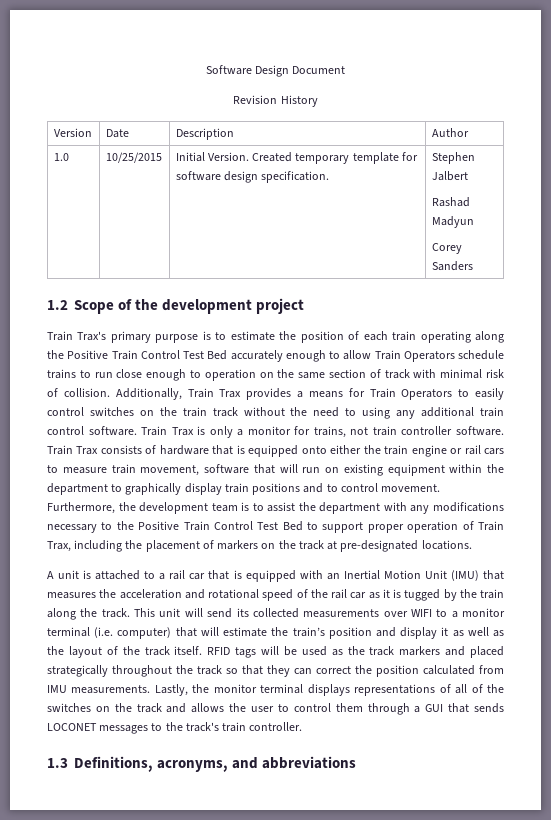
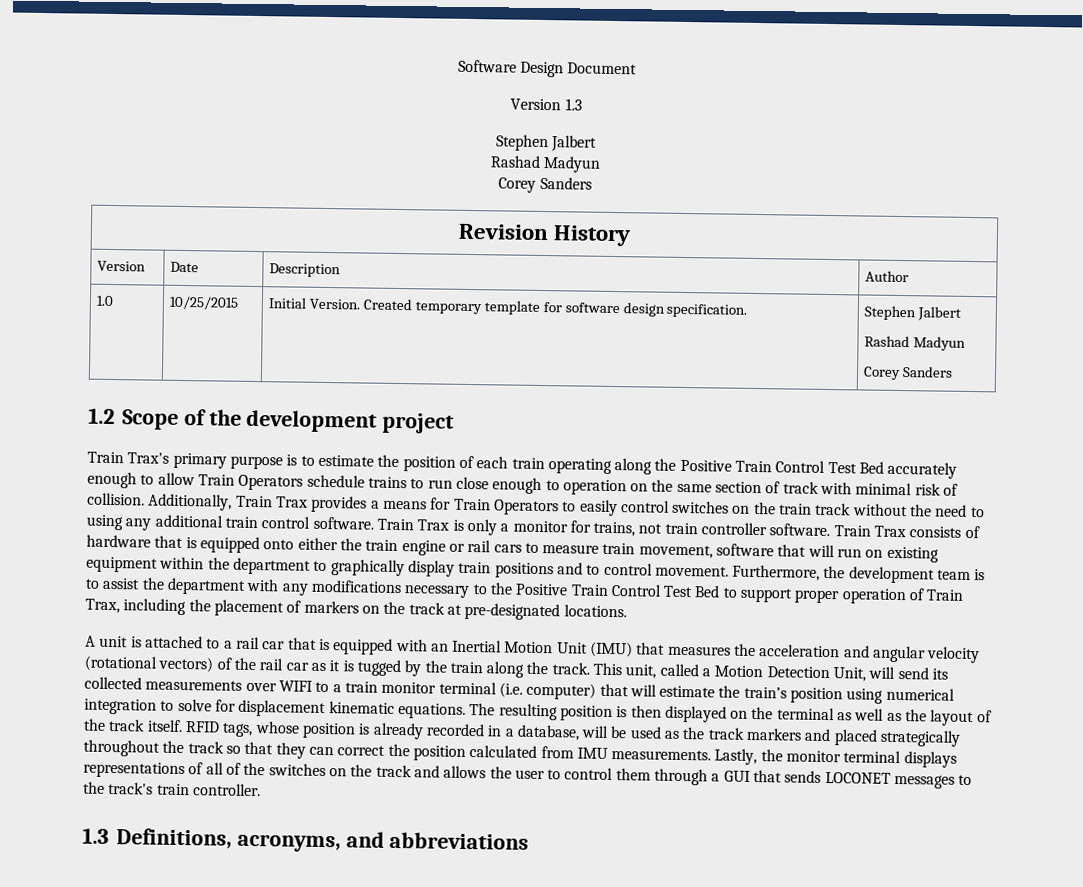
(346, 70) none -> [510,98,582,111] [495,134,598,152] [489,155,602,173] [498,176,592,193] Version 1.3 // Stephen Jalbert // Rashad Madyun // Corey Sanders //
[208,589,294,601] rotational speed -> [872,645,981,664] [84,655,214,673] angular velocity (rotational vectors)
[159,608,181,617] unit -> [625,663,867,682] unit, called a Motion Detection Unit,
(458, 614) none -> [344,681,378,693] train
[375,627,449,639] and display it -> [846,687,955,704] [84,698,835,723] using numerical integration to solve for displacement kinematic equations. The resulting position is then displayed on the terminal
[235,647,257,658] tags -> [222,721,580,741] tags, whose position is already recorded in a database,

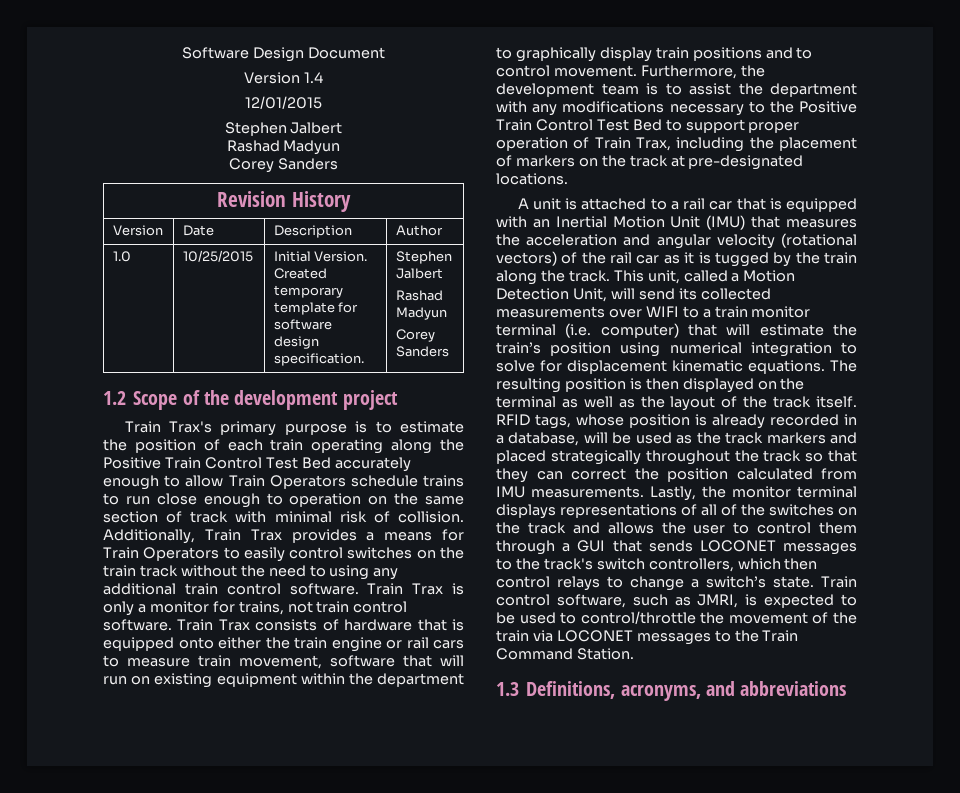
[564,98,582,111] 1.3 -> [303,72,323,83] [245,96,322,109] 1.4 // 12/01/2015
[701,522,768,536] controller -> [353,601,408,613] control
[156,783,261,797] train controller. -> [596,558,818,572] [496,576,857,591] [496,594,857,608] [496,611,857,624] [496,630,799,645] [496,648,634,660] switch controllers, which then control relays to change a switch’s state. Train control software, such as JMRI, is expected to be used to control/throttle the movement of the train via LOCONET messages to the Train Command Station.

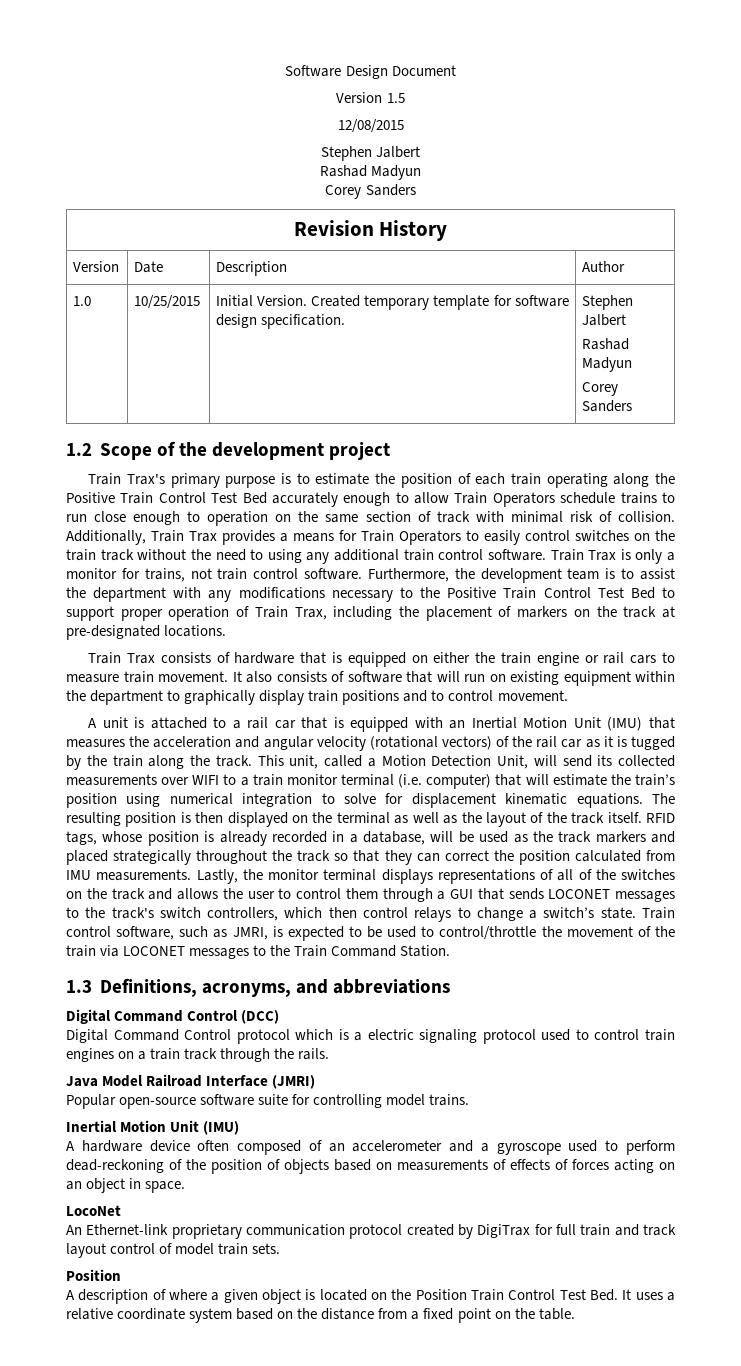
[303,72,323,83] [245,96,322,109] 1.4 // 12/01/2015 -> [386,93,405,103] [337,119,404,133] 1.5 // 12/08/2015
[177,619,464,631] [103,637,464,652] [103,655,464,669] [103,673,464,688] [496,47,813,62] [496,65,637,77] Train Trax consists of hardware that is equipped onto either the train engine or rail cars to measure train movement, software that will run on existing equipment within the department to graphically display train positions and to control movement. -> (363, 574) none
(568, 179) none -> [88,652,675,667] [66,671,675,686] [66,690,568,705] // Train Trax consists of hardware that is equipped on either the train engine or rail cars to measure train movement. It also consists of software that will run on existing equipment within the department to graphically display train positions and to control movement.
(847, 688) none -> [66,1009,280,1024] [66,1029,676,1044] [66,1048,330,1062] [66,1074,316,1089] [66,1094,470,1109] [66,1120,240,1135] [66,1140,675,1155] [66,1159,675,1174] [66,1178,186,1193] [66,1205,121,1216] [66,1224,676,1239] [66,1243,281,1258] [66,1269,121,1281] [66,1289,676,1304] [66,1308,575,1323] // Digital Command Control (DCC) // Digital Command Control protocol which is a electric signaling protocol used to control train engines on a train track through the rails. // Java Model Railroad Interface (JMRI) // Popular open-source software suite for controlling model trains. // Inertial Motion Unit (IMU) // A hardware device often composed of an accelerometer and a gyroscope used to perform dead-reckoning of the position of objects based on measurements of effects of forces acting on an object in space. // LocoNet // An Ethernet-link proprietary communication protocol created by DigiTrax for full train and track layout control of model train sets. // Position // A description of where a given object is located on the Position Train Control Test Bed. It uses a relative coordinate system based on the distance from a fixed point on the table.

